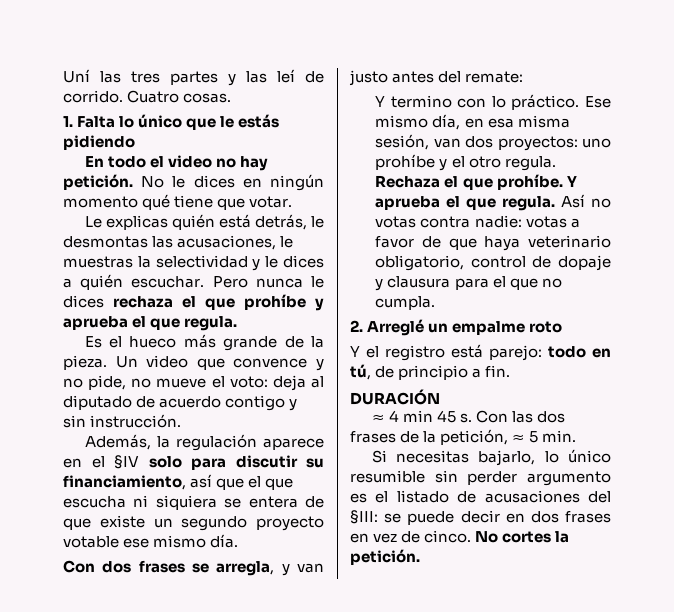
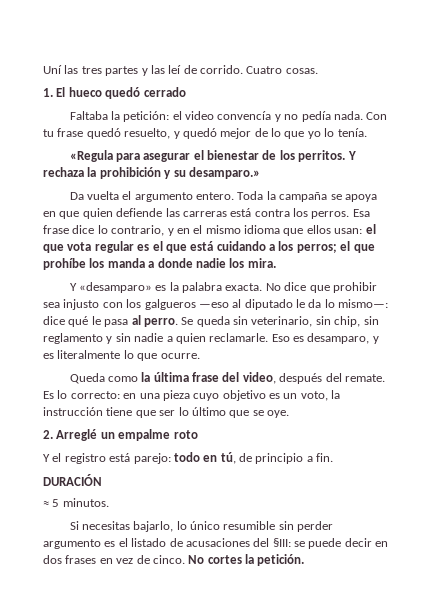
[77,114,280,130] [63,135,135,150] [84,155,268,171] [63,174,324,191] [63,194,293,210] [84,214,324,230] [63,235,294,250] [63,255,324,271] [63,274,324,290] [63,294,324,311] [63,316,238,331] [84,334,324,351] [63,355,324,371] [63,375,324,391] [63,395,298,411] [63,414,182,428] [84,434,324,451] [63,455,324,470] [63,474,294,490] [63,495,324,510] [63,515,324,531] [63,534,239,548] [63,560,325,576] [349,70,524,86] [375,94,611,110] [375,114,570,130] [375,134,611,151] [375,154,556,171] [375,174,577,190] [375,194,611,211] [375,215,580,228] [375,235,611,251] [375,255,611,271] [375,276,562,291] [375,296,436,310] Falta lo único que le estás pidiendo // En todo el video no hay petición. No le dices en ningún momento qué tiene que votar. // Le explicas quién está detrás, le desmontas las acusaciones, le muestras la selectividad y le dices a quién escuchar. Pero nunca le dices rechaza el que prohíbe y aprueba el que regula. // Es el hueco más grande de la pieza. Un video que convence y no pide, no mueve el voto: deja al diputado de acuerdo contigo y sin instrucción. // Además, la regulación aparece en el §IV solo para discutir su financiamiento, así que el que escucha ni siquiera se entera de que existe un segundo proyecto votable ese mismo día. // Con dos frases se arregla, y van justo antes del remate: // Y termino con lo práctico. Ese mismo día, en esa misma sesión, van dos proyectos: uno prohíbe y el otro regula. Rechaza el que prohíbe. Y aprueba el que regula. Así no votas contra nadie: votas a favor de que haya veterinario obligatorio, control de dopaje y clausura para el que no cumpla. -> [56,87,186,99] [69,111,388,122] [43,128,367,139] [69,150,356,162] [43,167,260,179] [69,191,377,202] [43,208,370,219] [43,224,376,236] [43,241,375,253] [43,258,276,270] [69,282,377,293] [43,299,389,310] [43,315,379,327] [43,333,379,344] [43,350,200,361] [69,372,385,384] [43,390,341,401] [43,407,289,418] El hueco quedó cerrado // Faltaba la petición: el video convencía y no pedía nada. Con tu frase quedó resuelto, y quedó mejor de lo que yo lo tenía. // «Regula para asegurar el bienestar de los perritos. Y rechaza la prohibición y su desamparo.» // Da vuelta el argumento entero. Toda la campaña se apoya en que quien defiende las carreras está contra los perros. Esa frase dice lo contrario, y en el mismo idioma que ellos usan: el que vota regular es el que está cuidando a los perros; el que prohíbe los manda a donde nadie los mira. // Y «desamparo» es la palabra exacta. No dice que prohibir sea injusto con los galgueros —eso al diputado le da lo mismo—: dice qué le pasa al perro. Se queda sin veterinario, sin chip, sin reglamento y sin nadie a quien reclamarle. Eso es desamparo, y es literalmente lo que ocurre. // Queda como la última frase del video, después del remate. Es lo correcto: en una pieza cuyo objetivo es un voto, la instrucción tiene que ser lo último que se oye.
[388,410,566,423] [350,429,577,445] 4 min 45 s. Con las dos frases de la petición, ≈ 5 min. -> [52,498,109,507] 5 minutos.

